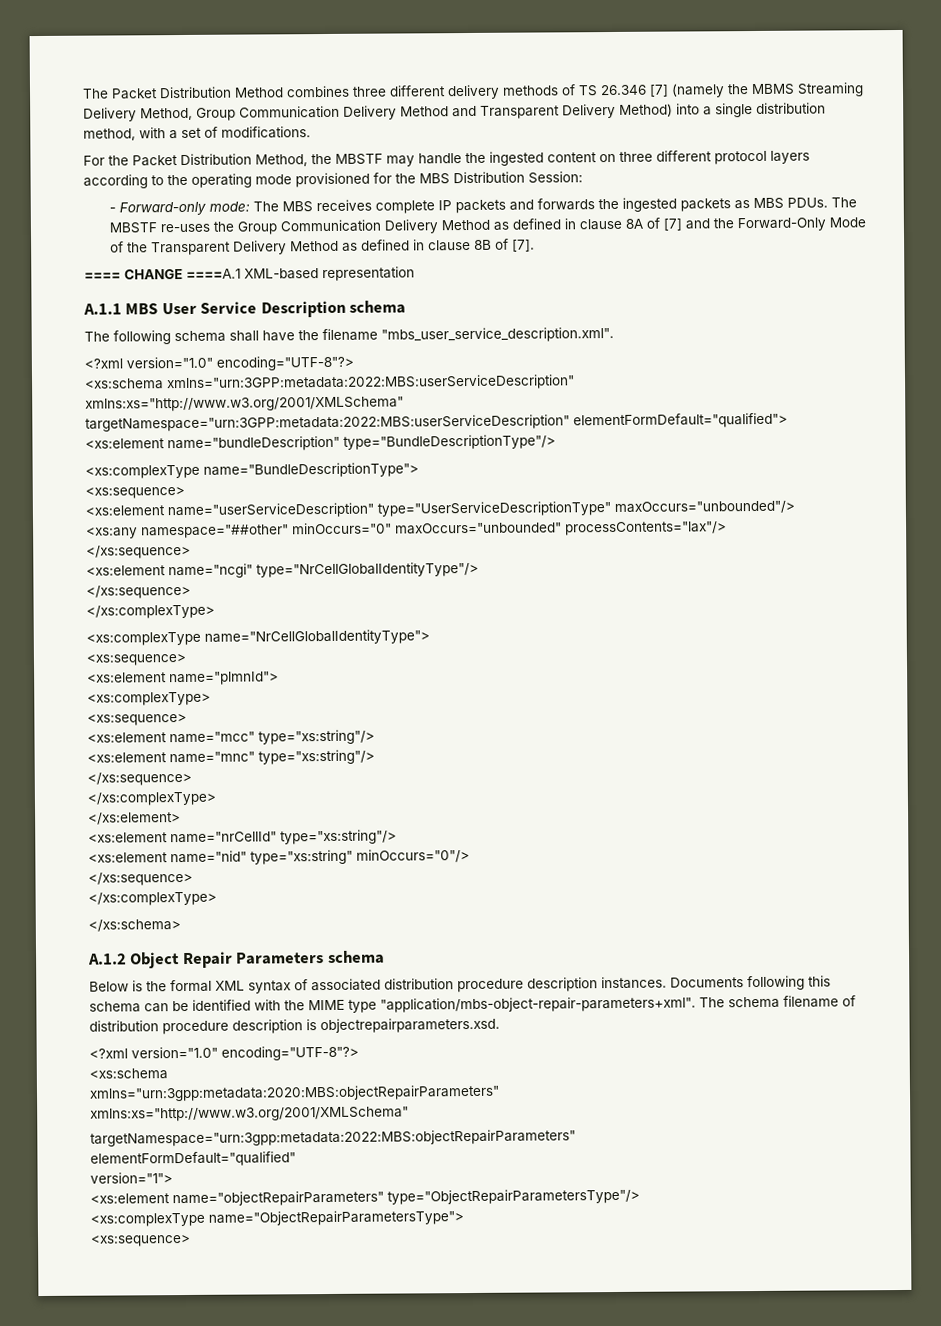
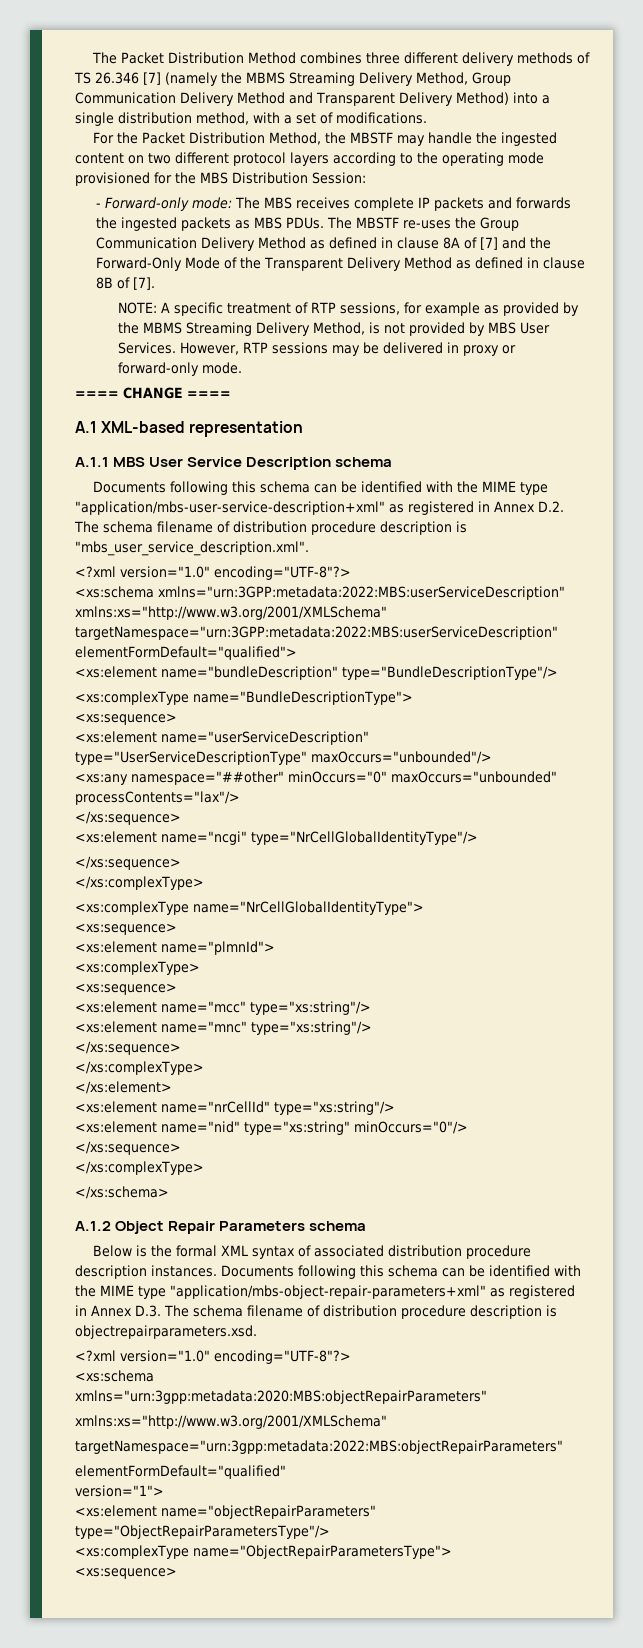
[619,151,653,162] three -> [148,153,171,164] two
(535, 245) none -> [117,302,579,316] [117,322,550,336] [117,342,516,356] [117,362,242,376] // NOTE: A specific treatment of RTP sessions, for example as provided by the MBMS Streaming Delivery Method, is not provided by MBS User Services. However, RTP sessions may be delivered in proxy or forward-only mode.
[186,268,241,279] ====A.1 -> [187,391,231,398] [75,421,97,433] ==== // A.1
[84,328,378,345] The following schema shall have the filename -> [92,481,548,495] [75,501,564,515] [74,521,467,535] Documents following this schema can be identified with the MIME type "application/mbs-user-service-description+xml" as registered in Annex D.2. The schema filename of distribution procedure description is
[380,996,696,1013] "application/mbs-object-repair-parameters+xml". -> [170,1285,575,1299] [75,1305,161,1317] "application/mbs-object-repair-parameters+xml" as registered in Annex D.3.

